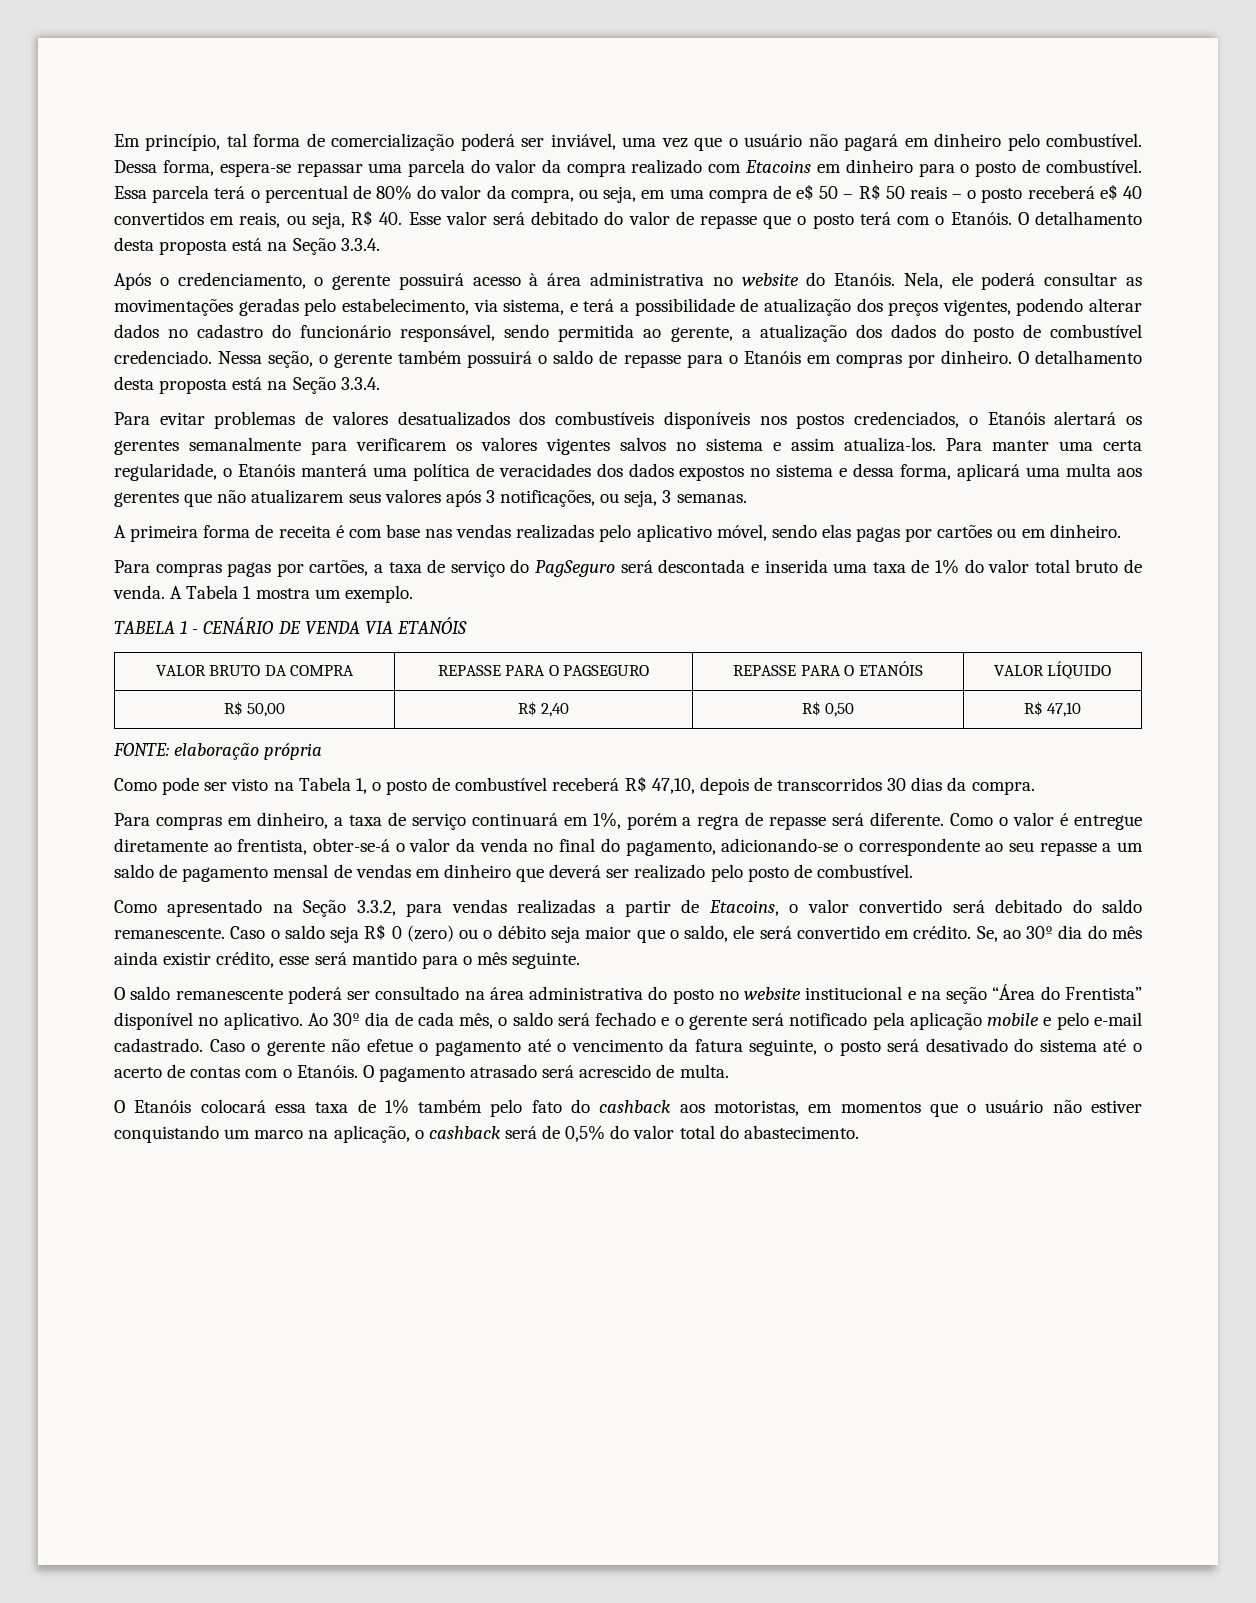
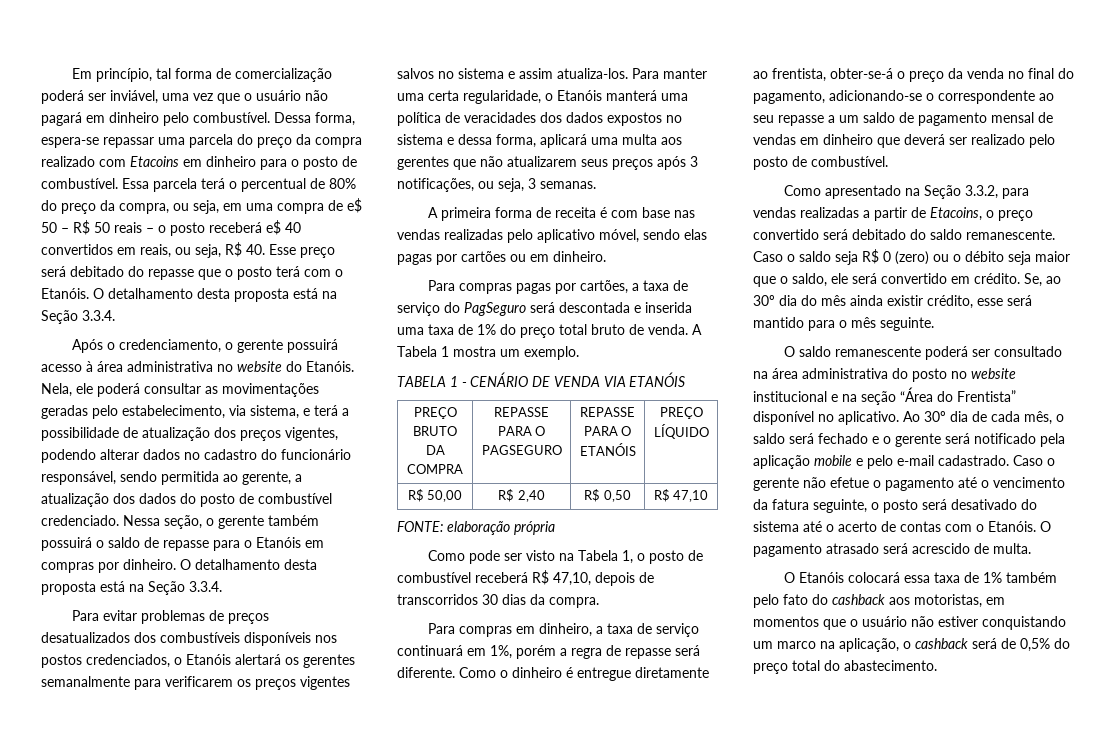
[494,159,536,173] valor -> [257,137,292,148] preço
[440,185,482,199] valor -> [61,203,96,214] preço
[445,211,694,225] valor será debitado do valor de -> [300,247,335,258] [41,266,144,277] preço será debitado do
[331,411,388,425] valores -> [228,613,270,624] preços
[481,437,537,451] valores -> [255,679,296,690] preços
[384,489,441,503] valores -> [612,159,653,170] preços
[988,559,1030,573] valor -> [520,327,555,338] preço
[155,665,206,676] VALOR -> [413,407,457,419] PREÇO
[993,665,1044,676] VALOR -> [659,407,703,419] PREÇO
[1013,812,1055,826] valor -> [512,667,562,678] dinheiro
[409,838,451,852] valor -> [909,71,944,82] preço
[807,899,849,913] valor -> [998,210,1033,221] preço
[633,1125,675,1139] valor -> [753,663,788,674] preço

